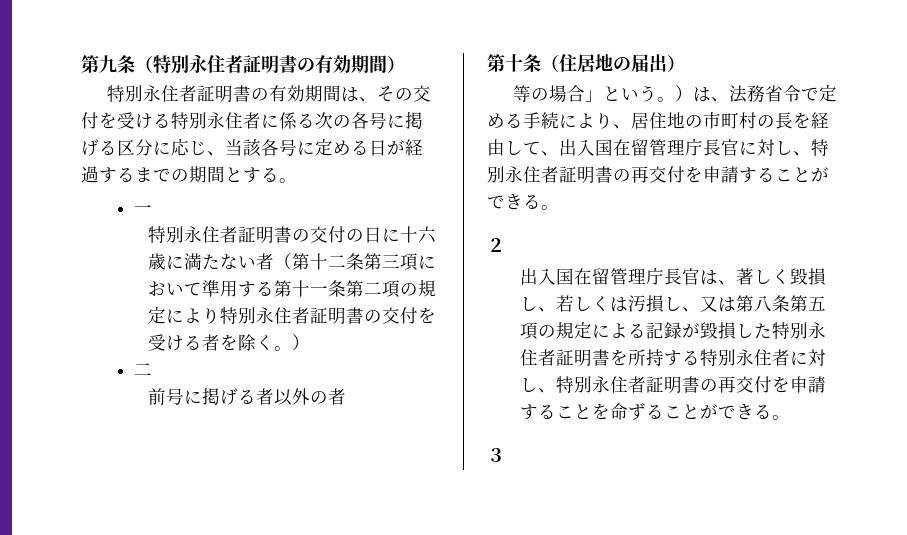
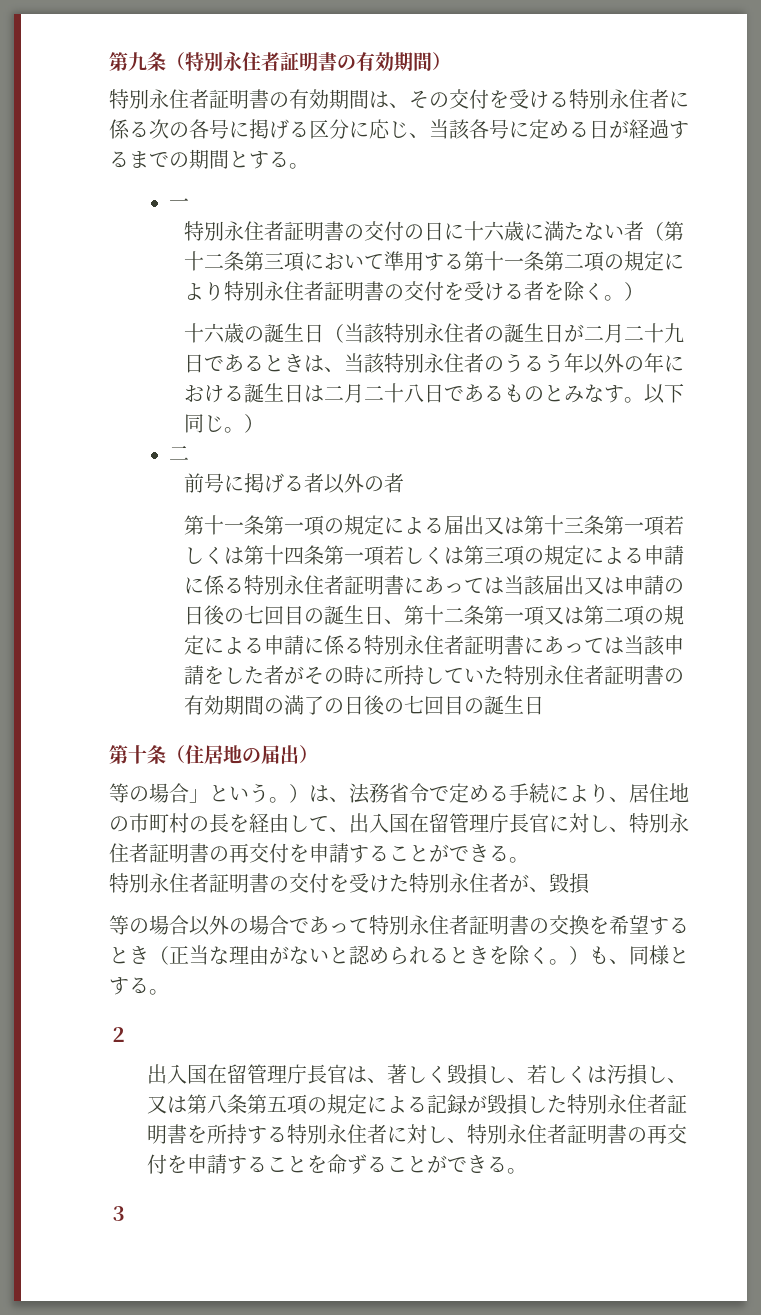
(310, 342) none -> [184,323,685,344] [184,353,685,374] [184,383,685,404] [184,414,265,433] // 十六歳の誕生日（当該特別永住者の誕生日が二月二十九日であるときは、当該特別永住者のうるう年以外の年における誕生日は二月二十八日であるものとみなす。以下同じ。）
(346, 396) none -> [184,515,685,536] [184,545,685,566] [184,575,685,596] [184,605,685,626] [184,635,685,656] [184,665,685,685] [184,695,545,715] // 第十一条第一項の規定による届出又は第十三条第一項若しくは第十四条第一項若しくは第三項の規定による申請に係る特別永住者証明書にあっては当該届出又は申請の日後の七回目の誕生日、第十二条第一項又は第二項の規定による申請に係る特別永住者証明書にあっては当該申請をした者がその時に所持していた特別永住者証明書の有効期間の満了の日後の七回目の誕生日
(559, 207) none -> [109,873,590,894] [109,915,689,936] [109,945,689,965] [109,977,169,995] // 特別永住者証明書の交付を受けた特別永住者が、毀損 // 等の場合以外の場合であって特別永住者証明書の交換を希望するとき（正当な理由がないと認められるときを除く。）も、同様とする。

